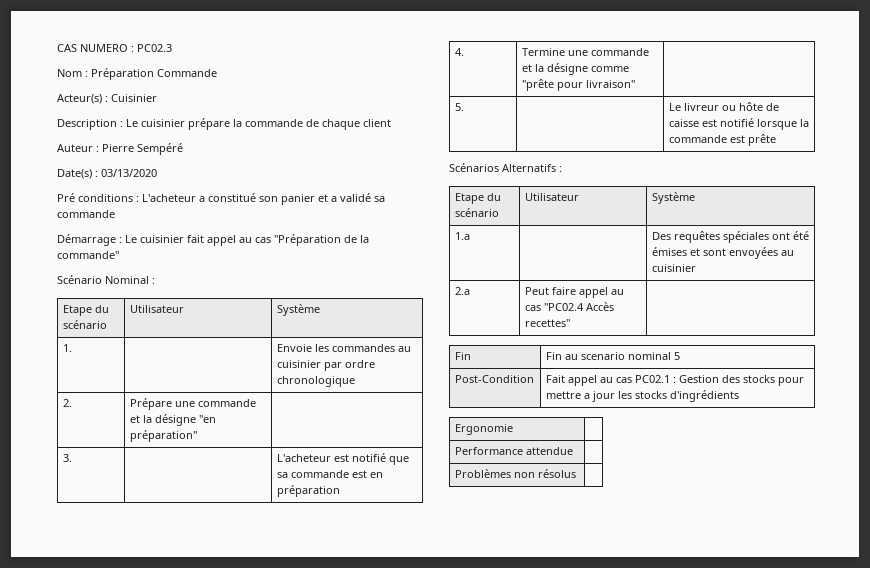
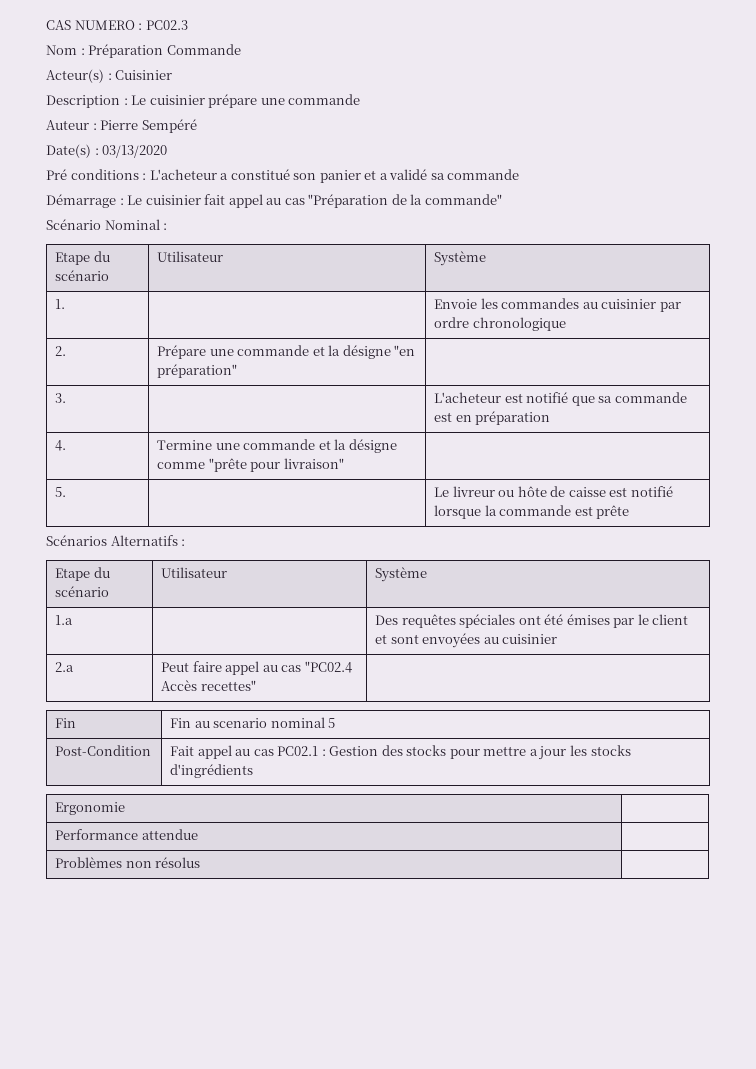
[233,119,391,130] la commande de chaque client -> [260,94,361,105] une commande
(687, 251) none -> [613,614,689,628] par le client

